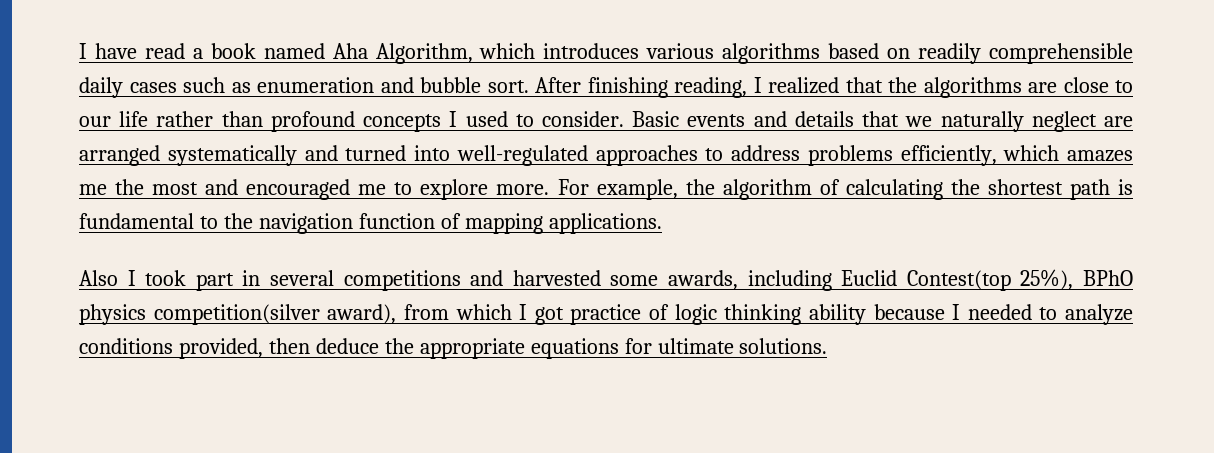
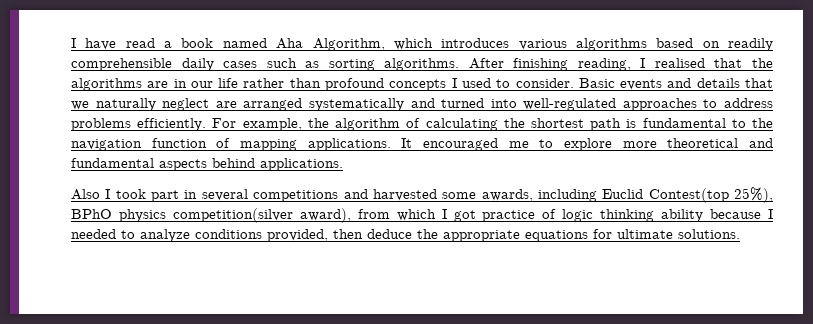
[257,77,529,93] enumeration and bubble sort. -> [328,58,460,71] sorting algorithms.
[768,77,839,94] realized -> [654,58,705,68] realised
[1063,77,1133,93] close to -> [173,79,187,88] in
[900,145,1133,166] [79,179,550,200] efficiently, which amazes me the most and encouraged me to explore more. -> [137,118,207,131] efficiently.
(662, 223) none -> [401,138,773,151] [71,158,343,171] It encouraged me to explore more theoretical and fundamental aspects behind applications.

